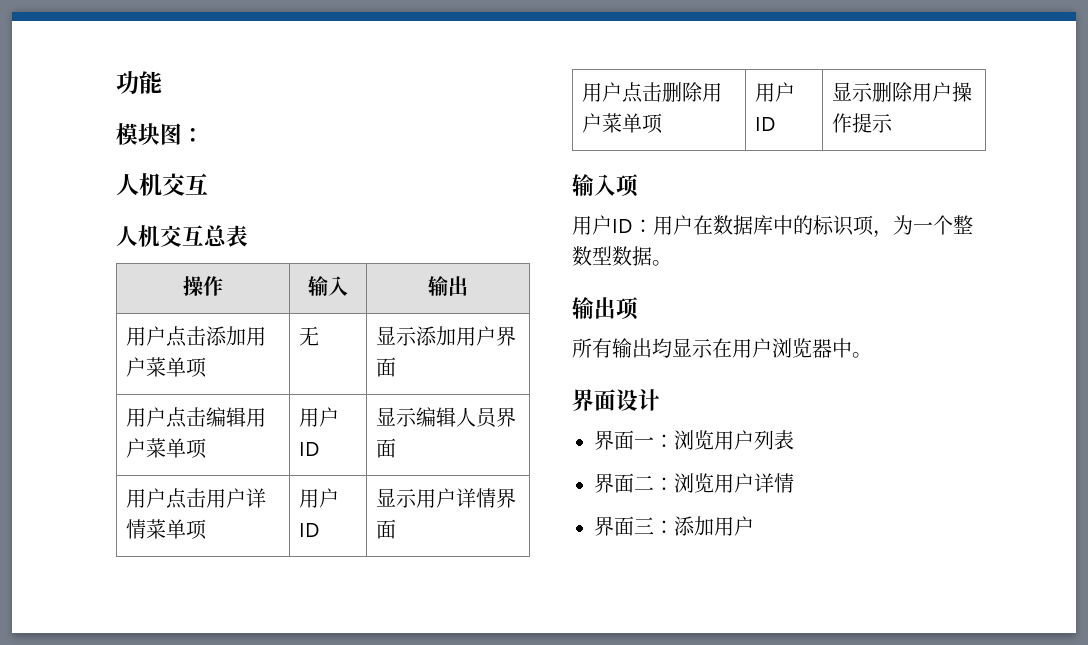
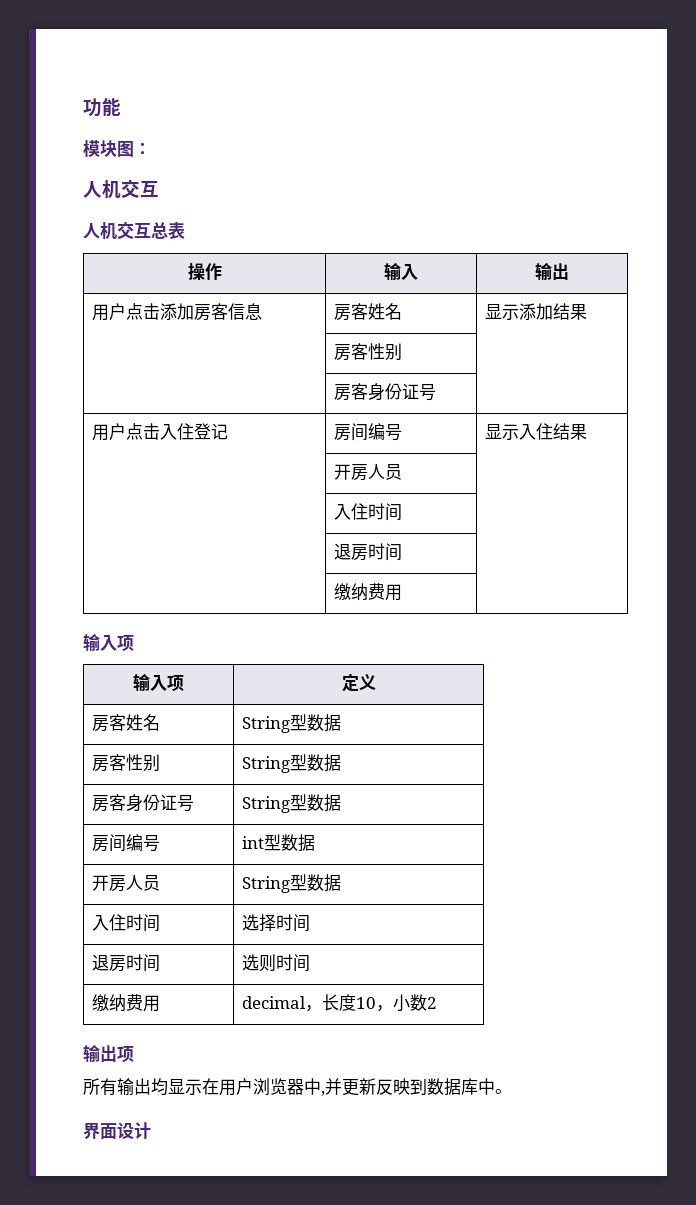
[246,327,267,346] [126,357,208,378] [299,326,320,346] [376,326,517,346] [376,357,397,377] [126,407,267,428] [126,438,208,459] [299,407,340,427] [299,442,321,456] [376,407,517,428] [376,438,397,458] [126,488,267,509] [126,519,208,540] [299,488,340,508] [299,523,321,537] [376,488,517,508] [376,519,397,539] [582,82,723,103] [582,113,664,134] [755,82,796,102] [755,117,777,131] [832,82,973,102] [832,113,894,133] [572,174,639,197] [572,215,973,238] [572,246,672,266] 用户菜单项 | 无 | 显示添加用户界面 // 用户点击编辑用户菜单项 | 用户ID | 显示编辑人员界面 // 用户点击用户详情菜单项 | 用户ID | 显示用户详情界面 // 用户点击删除用户菜单项 | 用户ID | 显示删除用户操作提示 // 输入项 // 用户ID：用户在数据库中的标识项，为一个整数型数据。 -> [194,303,263,321] [334,303,403,321] [485,303,588,320] [334,343,403,361] [334,383,437,401] [92,423,229,441] [334,423,403,441] [485,423,588,440] [334,464,403,481] [334,503,403,521] [334,543,403,561] [334,583,403,601] [83,633,134,651] [133,673,184,691] [341,674,376,692] [92,714,161,732] [242,714,342,733] [92,754,161,772] [242,754,342,773] [92,794,195,812] [242,794,342,813] [92,834,161,852] [242,834,316,852] [92,875,161,892] [242,874,342,893] [92,914,161,932] [242,914,311,932] [92,954,161,972] [242,954,311,972] [92,994,161,1012] [242,994,438,1012] 房客信息 | 房客姓名 | 显示添加结果 // | 房客性别 | // | 房客身份证号 | // 用户点击入住登记 | 房间编号 | 显示入住结果 // | 开房人员 | // | 入住时间 | // | 退房时间 | // | 缴纳费用 | // 输入项 // 输入项 | 定义 // 房客姓名 | String型数据 // 房客性别 | String型数据 // 房客身份证号 | String型数据 // 房间编号 | int型数据 // 开房人员 | String型数据 // 入住时间 | 选择时间 // 退房时间 | 选则时间 // 缴纳费用 | decimal，长度10，小数2
[852,352,872,358] [572,389,660,411] [594,430,794,450] [594,473,794,493] [594,516,754,536] 。 // 界面设计 // 界面一：浏览用户列表 // 界面二：浏览用户详情 // 界面三：添加用户 -> [321,1078,512,1096] [83,1122,151,1140] ,并更新反映到数据库中。 // 界面设计

